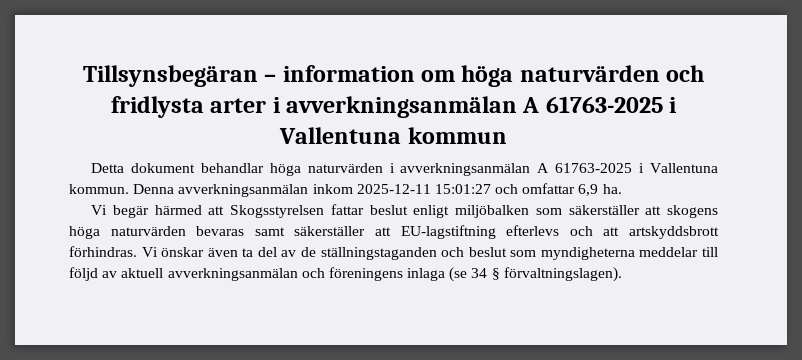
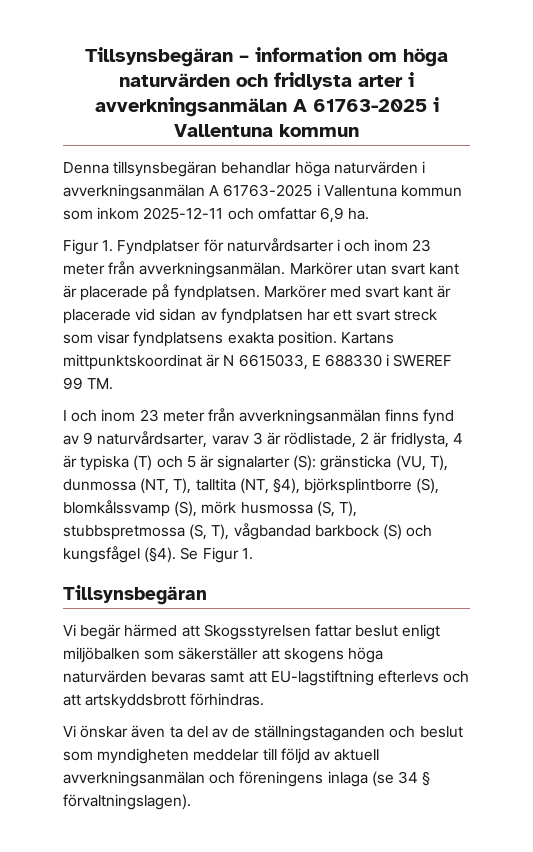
[91,163,195,173] Detta dokument -> [63,161,218,177] Denna tillsynsbegäran
[69,184,309,197] kommun. Denna avverkningsanmälan -> [400,185,462,197] [63,210,93,220] kommun som
[434,184,491,194] 15:01:27 -> (224, 213) none
(622, 189) none -> [63,238,432,255] [63,261,460,278] [63,284,452,301] [63,308,438,324] [63,331,394,347] [63,354,453,370] [63,377,114,390] [63,408,455,425] [63,431,463,448] [63,455,448,471] [63,478,440,494] [63,500,357,517] [63,523,433,540] [63,546,253,563] [63,585,207,605] // Figur 1. Fyndplatser för naturvårdsarter i och inom 23 meter från avverkningsanmälan. Markörer utan svart kant är placerade på fyndplatsen. Markörer med svart kant är placerade vid sidan av fyndplatsen har ett svart streck som visar fyndplatsens exakta position. Kartans mittpunktskoordinat är N 6615033, E 688330 i SWEREF 99 TM. // I och inom 23 meter från avverkningsanmälan finns fynd av 9 naturvårdsarter, varav 3 är rödlistade, 2 är fridlysta, 4 är typiska (T) och 5 är signalarter (S): gränsticka (VU, T), dunmossa (NT, T), talltita (NT, §4), björksplintborre (S), blomkålssvamp (S), mörk husmossa (S, T), stubbspretmossa (S, T), vågbandad barkbock (S) och kungsfågel (§4). Se Figur 1. // Tillsynsbegäran
[294,226,366,236] säkerställer -> (245, 677) none
(137, 251) none -> (265, 699) //
[540,247,635,260] myndigheterna -> [97,748,190,764] myndigheten

